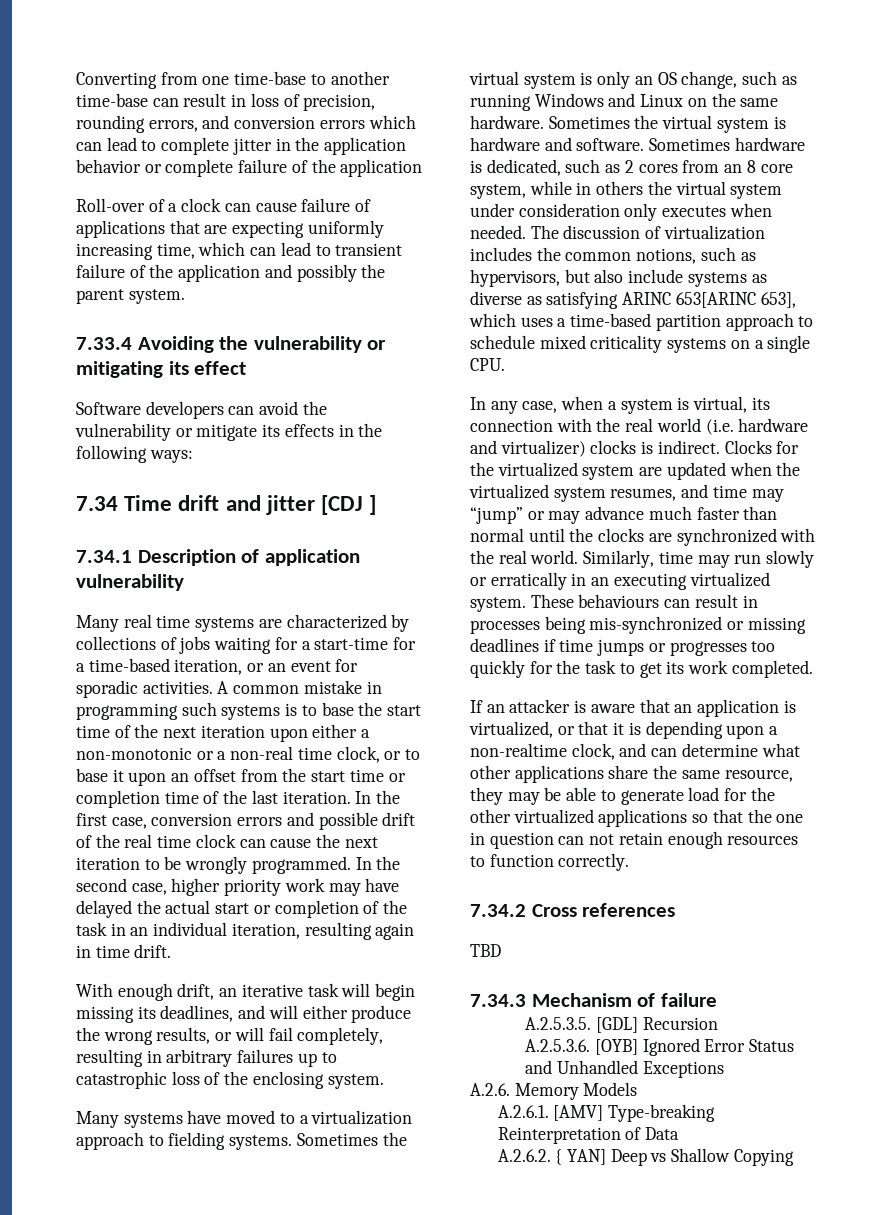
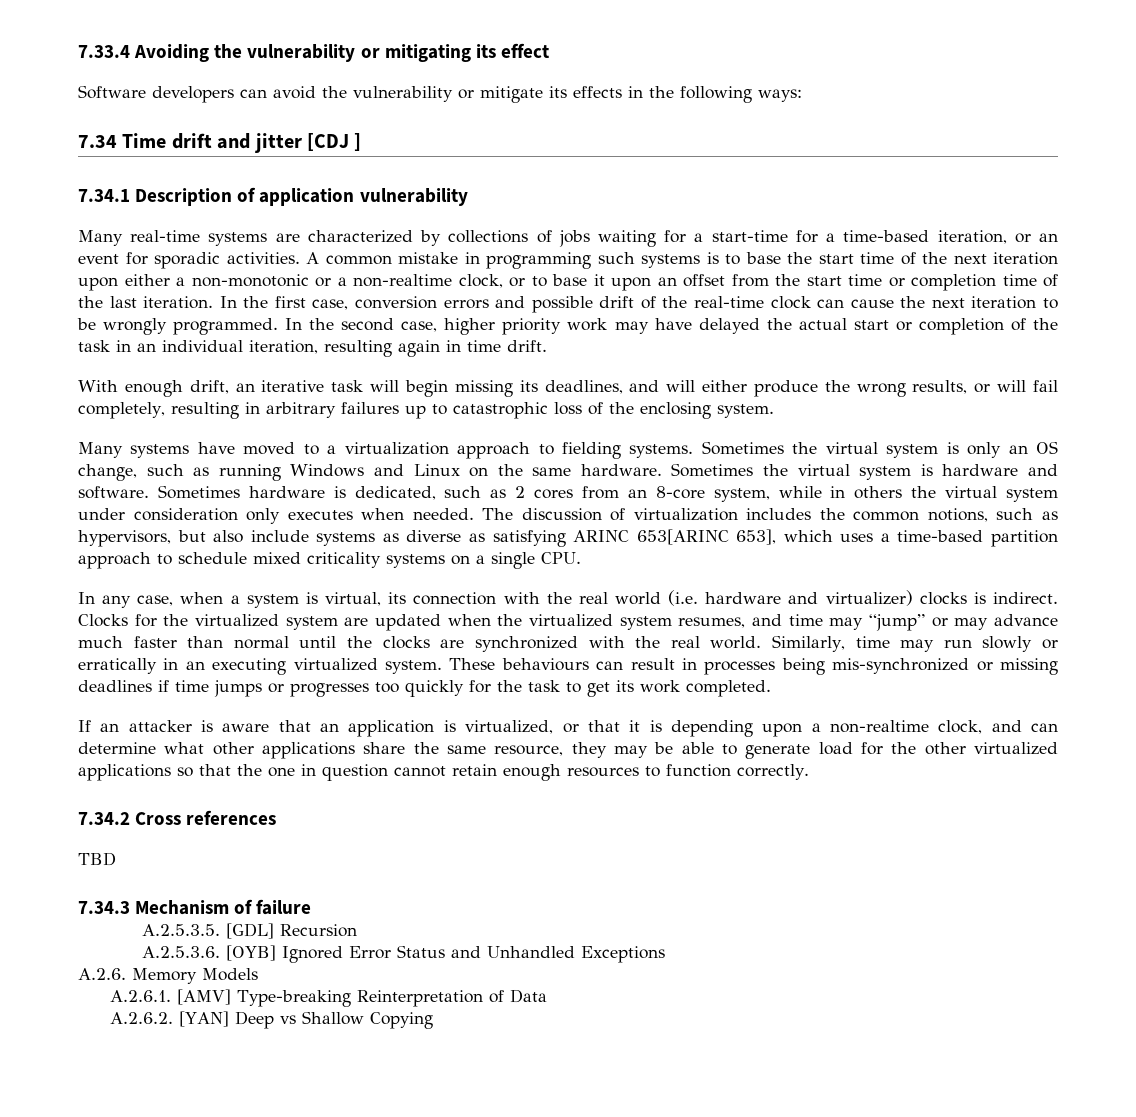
[76,71,390,89] [76,93,376,111] [76,115,416,133] [76,137,407,155] [76,159,423,177] [76,198,372,212] [76,220,384,238] [76,242,403,260] [76,264,386,282] [76,289,185,304] Converting from one time-base to another time-base can result in loss of precision, rounding errors, and conversion errors which can lead to complete jitter in the application behavior or complete failure of the application // Roll-over of a clock can cause failure of applications that are expecting uniformly increasing time, which can lead to transient failure of the application and possibly the parent system. // -> (78, 51) none
[123,614,191,628] real time -> [130,230,201,242] real-time
[230,746,332,760] non-real time -> [353,274,452,287] non-realtime
[124,834,192,848] real time -> [693,296,764,308] real-time
[746,160,793,173] 8 core -> [655,486,705,499] 8-core
[558,834,615,845] can not -> [394,766,446,777] cannot
[555,1149,606,1165] { YAN] -> [179,1011,230,1027] [YAN]

